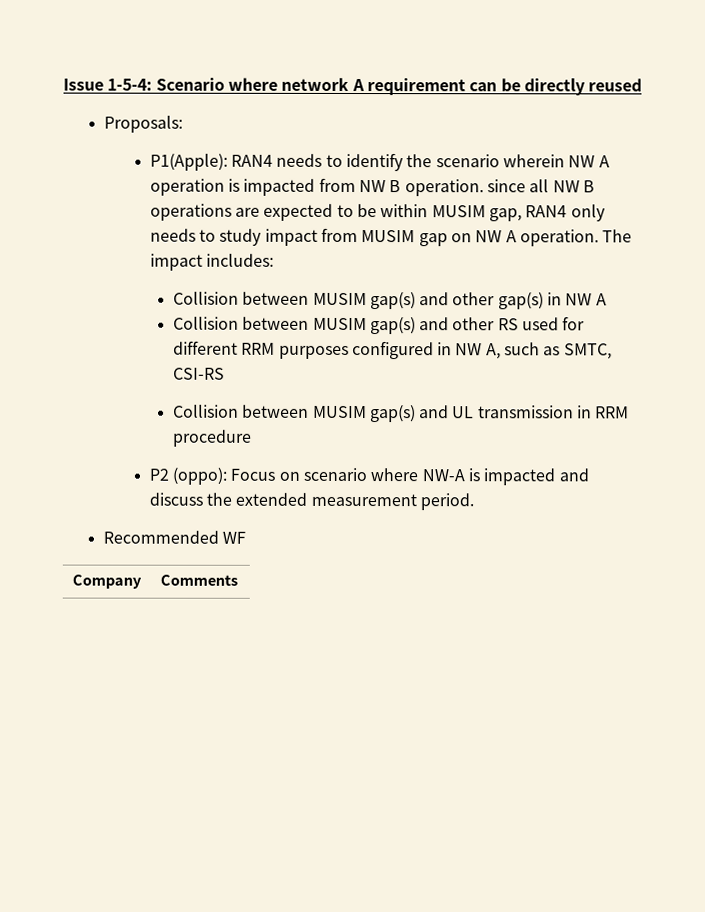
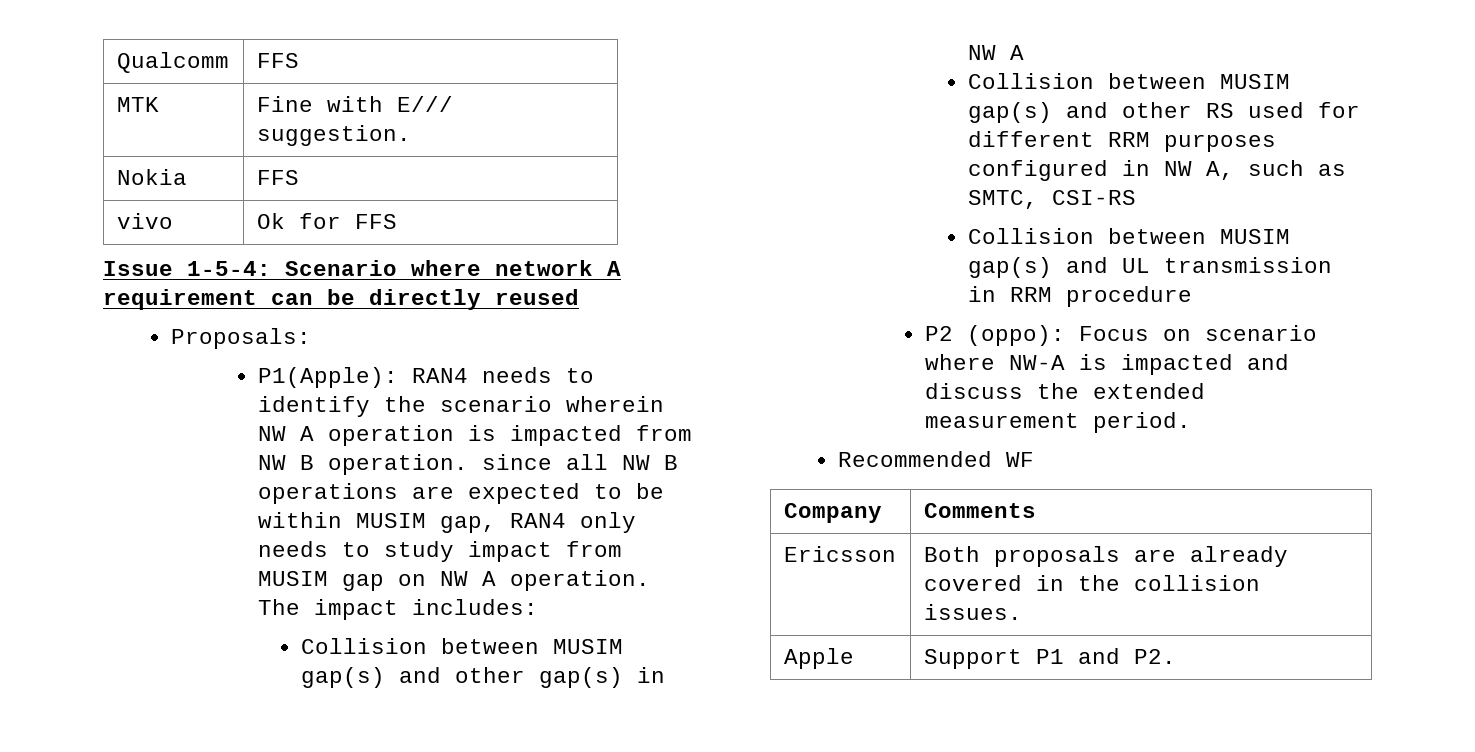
(63, 84) none -> [116,52,229,73] [256,53,299,68] [116,97,159,112] [256,96,453,112] [256,125,411,146] [116,169,187,185] [256,170,299,185] [116,213,173,229] [256,213,397,229] Qualcomm | FFS // MTK | Fine with E/// suggestion. // Nokia | FFS // vivo | Ok for FFS //
(238, 580) none -> [783,546,896,562] [923,546,1288,567] [923,575,1260,591] [923,604,1022,620] [783,648,854,669] [923,648,1176,669] // Ericsson | Both proposals are already covered in the collision issues. // Apple | Support P1 and P2.

